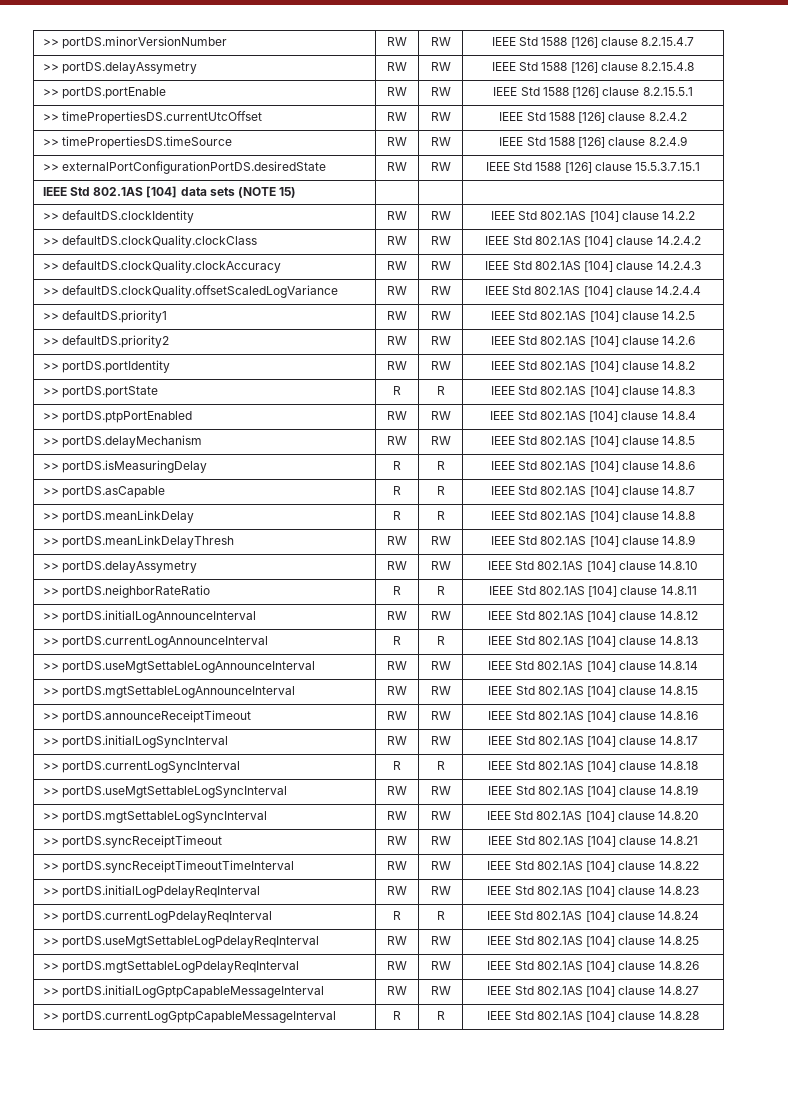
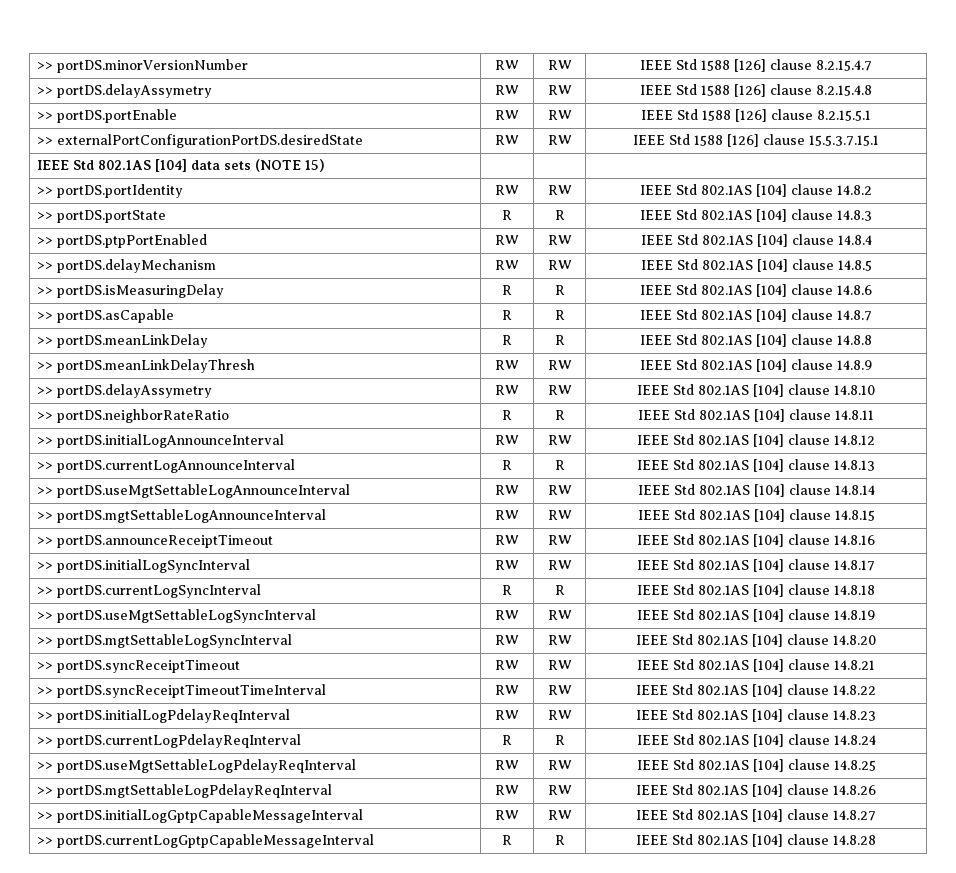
[42,111,262,124] [387,112,407,121] [430,112,451,121] [499,112,687,123] [42,136,232,149] [387,137,407,146] [430,137,451,146] [499,136,687,148] // >> timePropertiesDS.currentUtcOffset | RW | RW | IEEE Std 1588 [126] clause 8.2.4.2 // >> timePropertiesDS.timeSource | RW | RW | IEEE Std 1588 [126] clause 8.2.4.9 -> (871, 115) none
[42,210,194,223] [387,211,407,220] [430,211,451,220] [490,211,696,222] [42,235,257,248] [387,236,407,245] [430,236,451,245] [485,236,701,247] [42,260,281,273] [387,261,407,270] [430,261,451,270] [485,261,701,272] [42,285,338,298] [387,286,407,295] [430,286,451,295] [484,286,702,297] [42,310,167,323] [387,311,407,320] [430,311,451,320] [490,311,696,322] [42,335,169,348] [387,336,407,345] [430,336,451,345] [490,336,696,347] // >> defaultDS.clockIdentity | RW | RW | IEEE Std 802.1AS [104] clause 14.2.2 // >> defaultDS.clockQuality.clockClass | RW | RW | IEEE Std 802.1AS [104] clause 14.2.4.2 // >> defaultDS.clockQuality.clockAccuracy | RW | RW | IEEE Std 802.1AS [104] clause 14.2.4.3 // >> defaultDS.clockQuality.offsetScaledLogVariance | RW | RW | IEEE Std 802.1AS [104] clause 14.2.4.4 // >> defaultDS.priority1 | RW | RW | IEEE Std 802.1AS [104] clause 14.2.5 // >> defaultDS.priority2 | RW | RW | IEEE Std 802.1AS [104] clause 14.2.6 -> (326, 165) none

